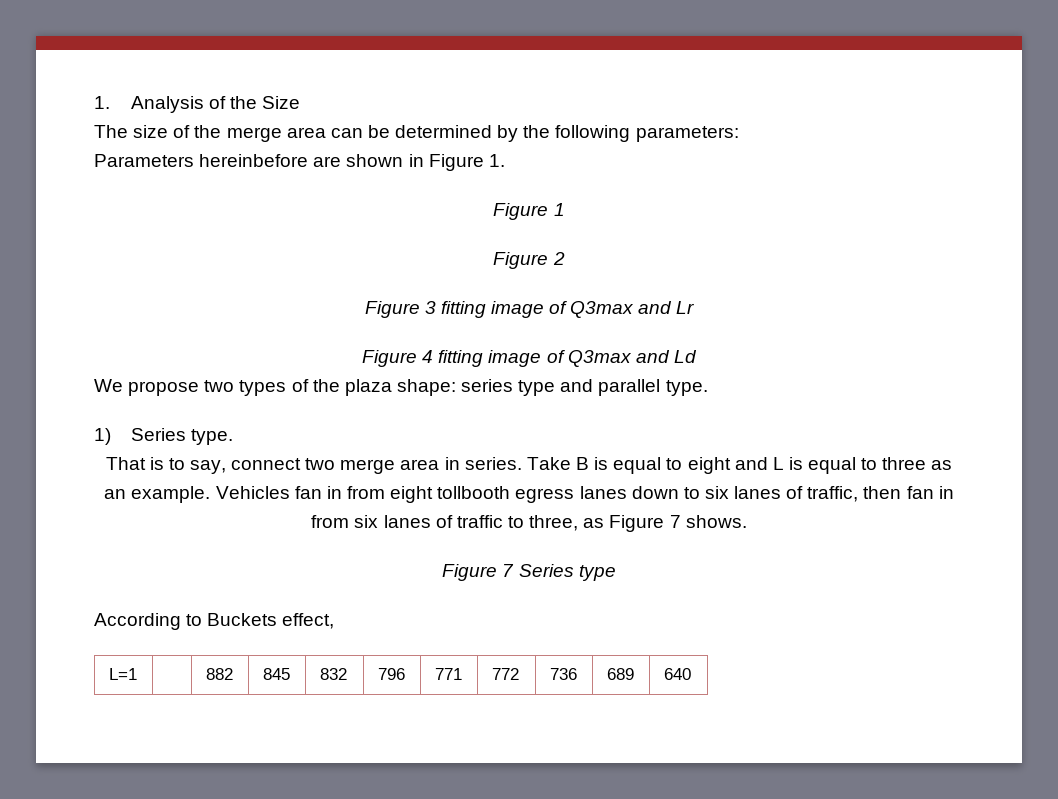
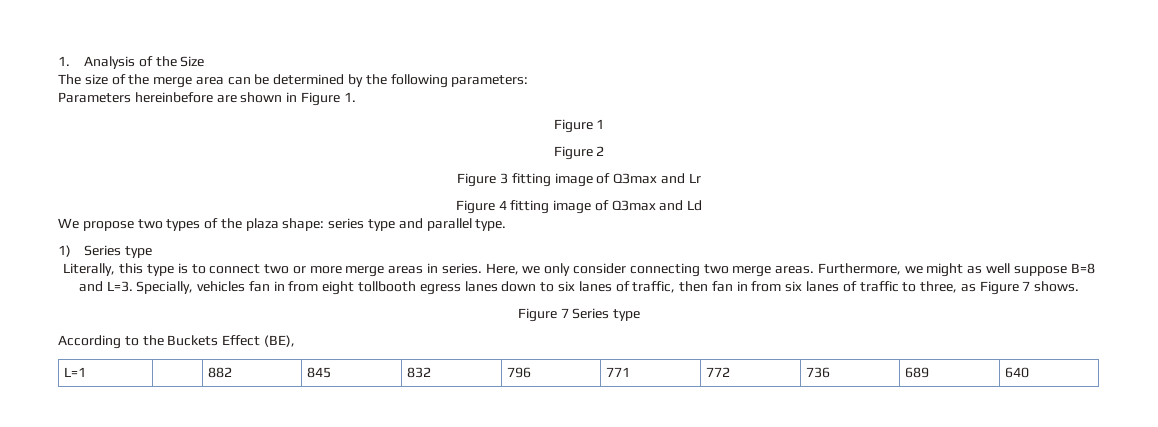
[191,429,234,445] [105,457,146,470] type. // That -> [124,246,152,258] [63,263,175,276] type // Literally, this type
[189,460,226,474] say, -> (206, 269) none
[340,457,953,474] [104,486,290,503] merge area in series. Take B is equal to eight and L is equal to three as an example. Vehicles -> [292,263,1095,277] [78,281,246,294] or more merge areas in series. Here, we only consider connecting two merge areas. Furthermore, we might as well suppose B=8 and L=3. Specially, vehicles
[207,613,335,629] Buckets effect, -> [142,335,295,347] the Buckets Effect (BE),

